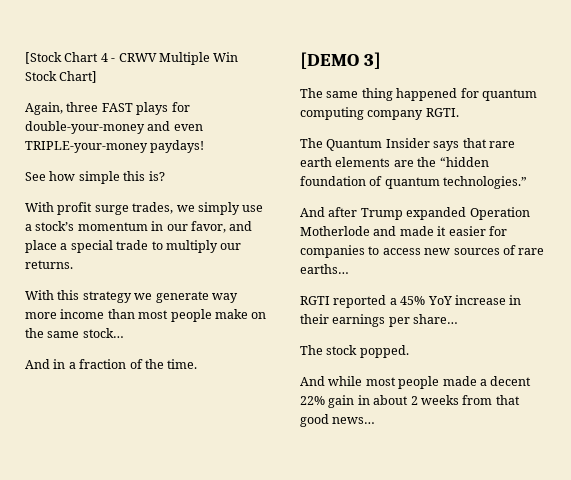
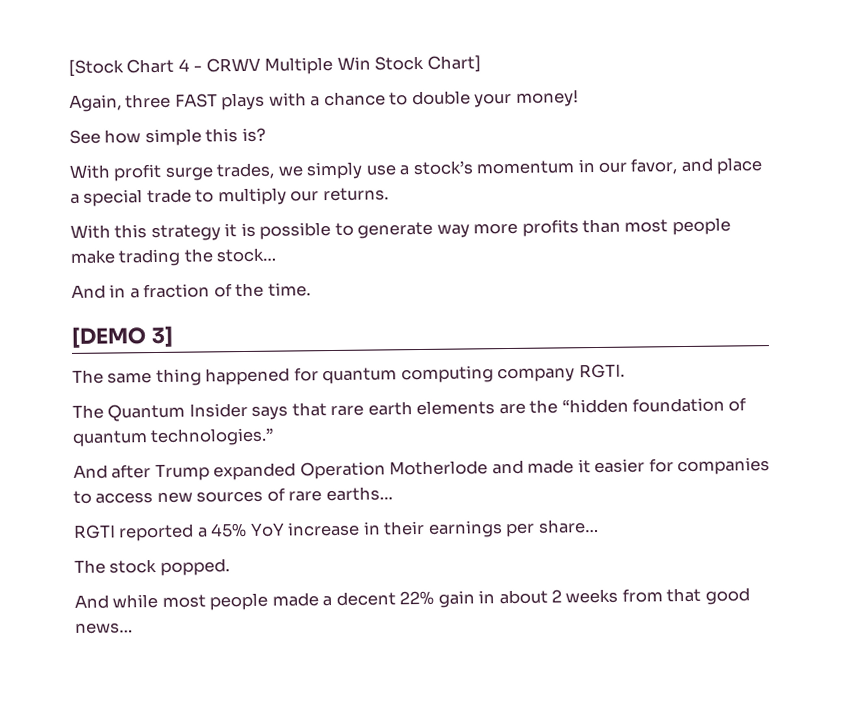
[171,102,190,112] [25,121,203,134] [25,140,205,153] for double-your-money and even TRIPLE-your-money paydays! -> [268,89,579,108] with a chance to double your money!
[134,293,153,300] we -> [224,222,354,240] it is possible to
[60,309,105,319] income -> [521,219,579,237] profits
[251,312,267,319] [25,328,80,338] on the same -> [118,248,213,267] trading the

